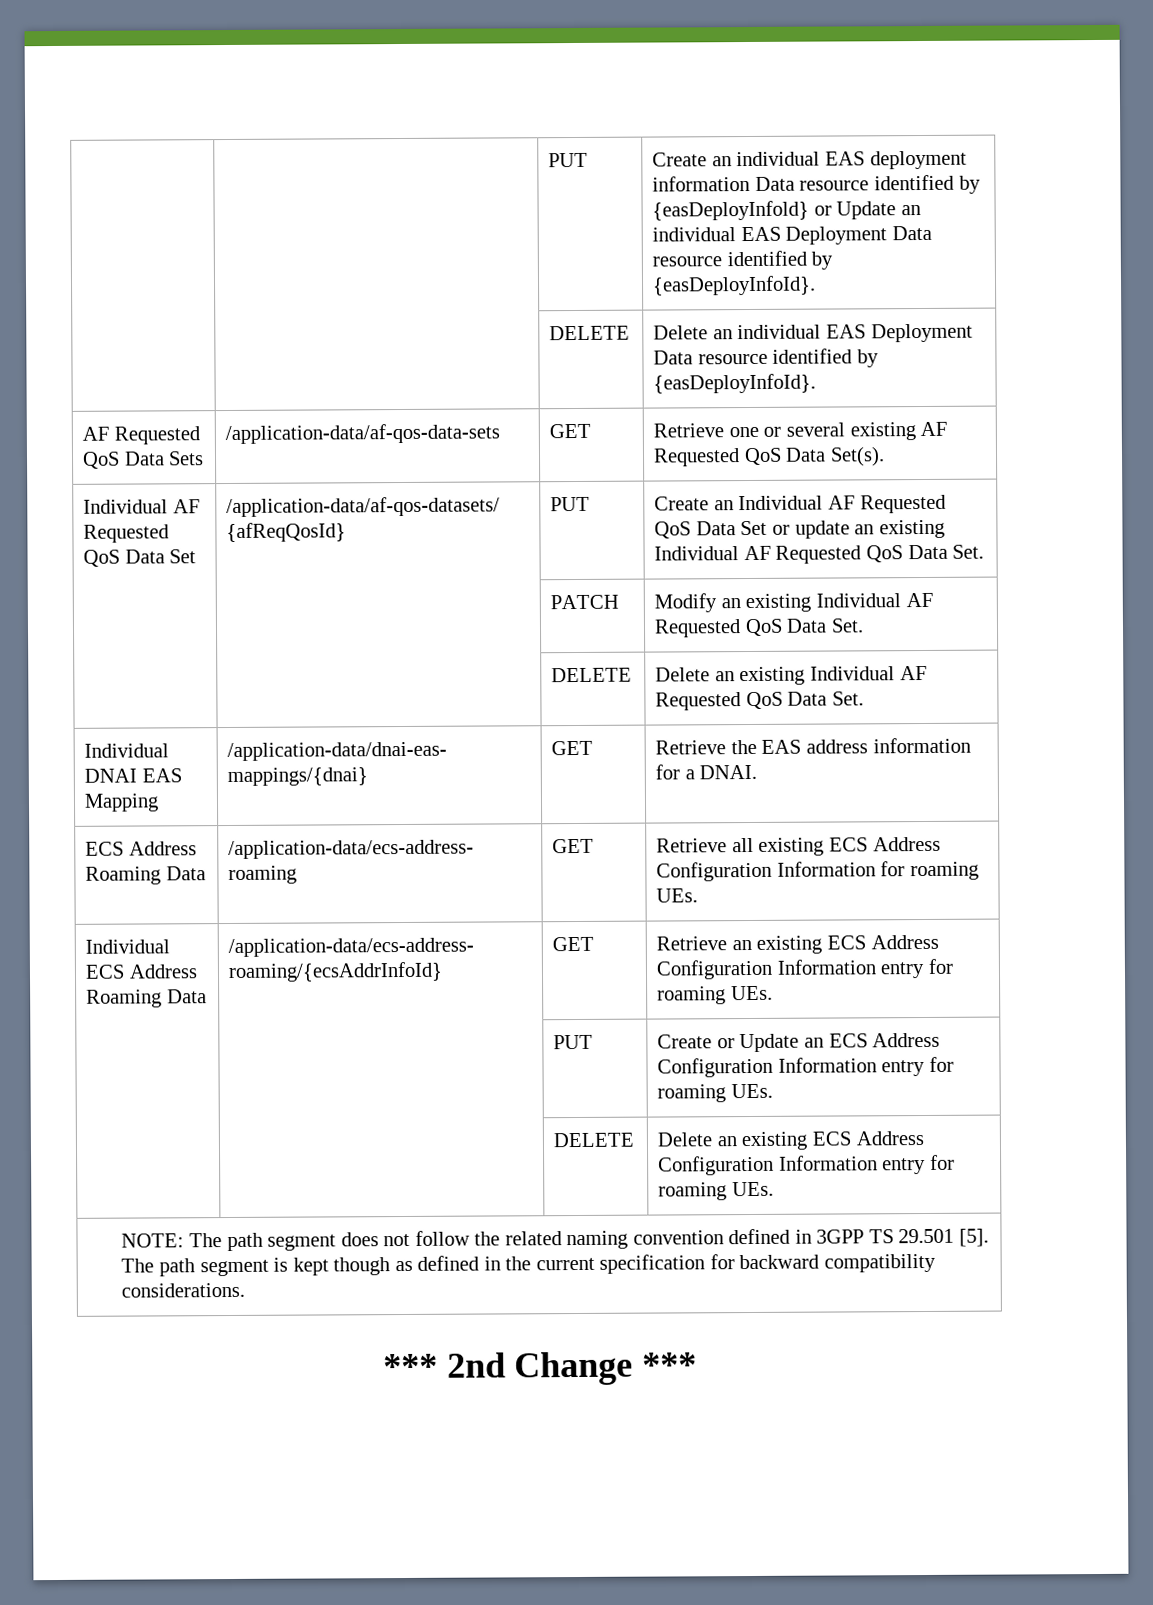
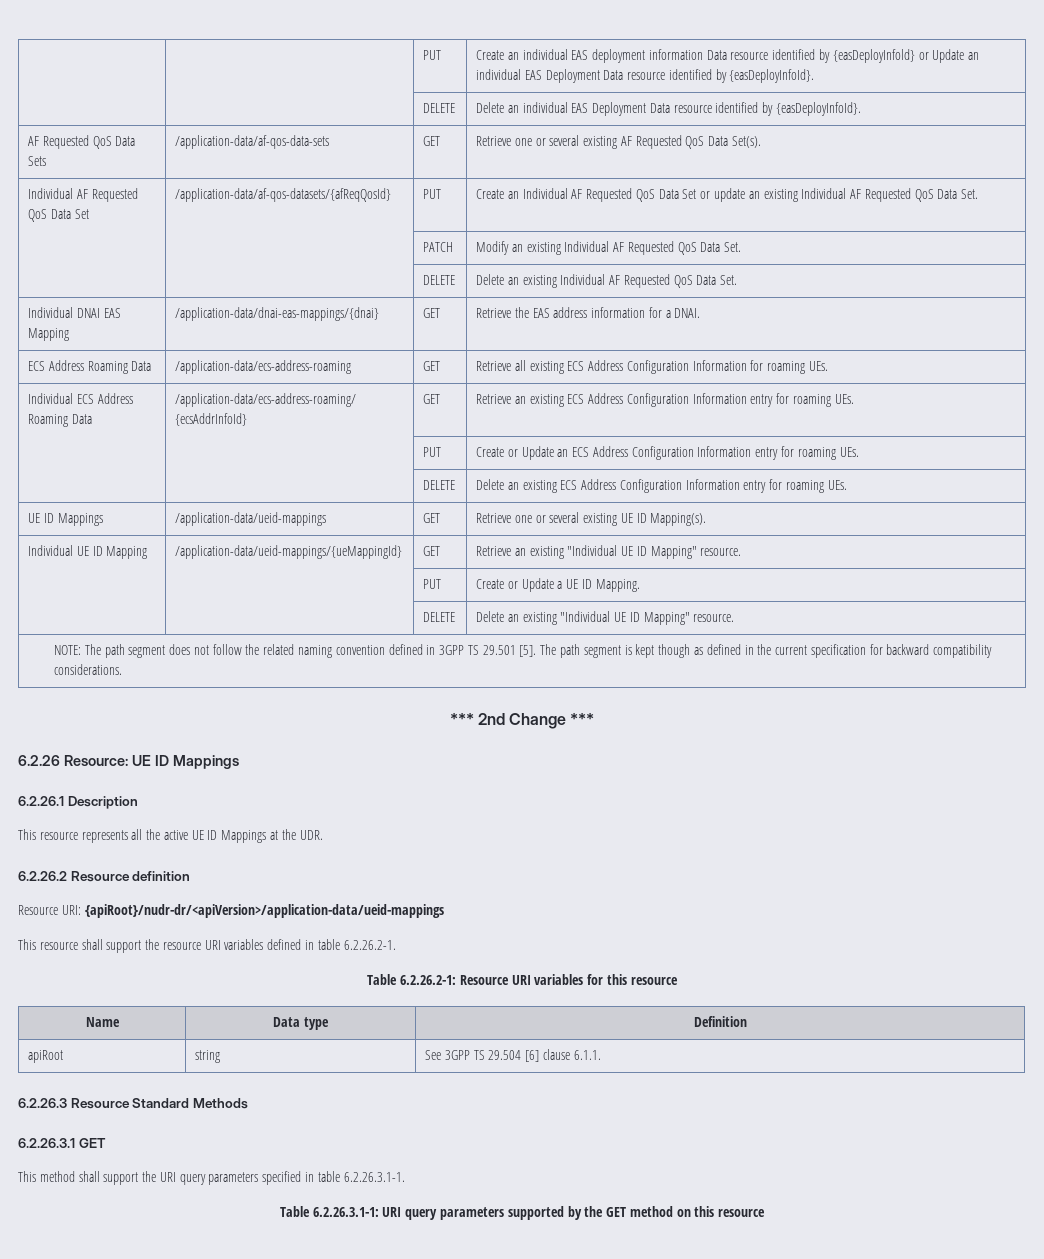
(774, 1189) none -> [27,513,103,526] [174,512,326,526] [422,513,440,523] [475,512,707,526] [27,545,148,559] [174,545,402,559] [422,546,440,556] [475,545,742,559] [422,579,441,589] [475,578,640,592] [422,612,455,622] [475,611,735,625] // UE ID Mappings | /application-data/ueid-mappings | GET | Retrieve one or several existing UE ID Mapping(s). // Individual UE ID Mapping | /application-data/ueid-mappings/{ueMappingId} | GET | Retrieve an existing "Individual UE ID Mapping" resource. // | | PUT | Create or Update a UE ID Mapping. // | | DELETE | Delete an existing "Individual UE ID Mapping" resource.
(698, 1364) none -> [18,755,239,769] [18,796,138,809] [18,829,323,843] [18,871,191,882] [18,904,444,918] [18,939,396,953] [367,974,678,985] [85,1017,120,1027] [273,1017,329,1030] [693,1016,747,1027] [27,1050,63,1063] [194,1050,220,1063] [424,1049,601,1062] [18,1098,248,1109] [18,1138,106,1148] [18,1171,405,1185] [279,1206,766,1220] // 6.2.26 Resource: UE ID Mappings // 6.2.26.1 Description // This resource represents all the active UE ID Mappings at the UDR. // 6.2.26.2 Resource definition // Resource URI: {apiRoot}/nudr-dr/<apiVersion>/application-data/ueid-mappings // This resource shall support the resource URI variables defined in table 6.2.26.2-1. // Table 6.2.26.2-1: Resource URI variables for this resource // Name | Data type | Definition // apiRoot | string | See 3GPP TS 29.504 [6] clause 6.1.1. // 6.2.26.3 Resource Standard Methods // 6.2.26.3.1 GET // This method shall support the URI query parameters specified in table 6.2.26.3.1-1. // Table 6.2.26.3.1-1: URI query parameters supported by the GET method on this resource

